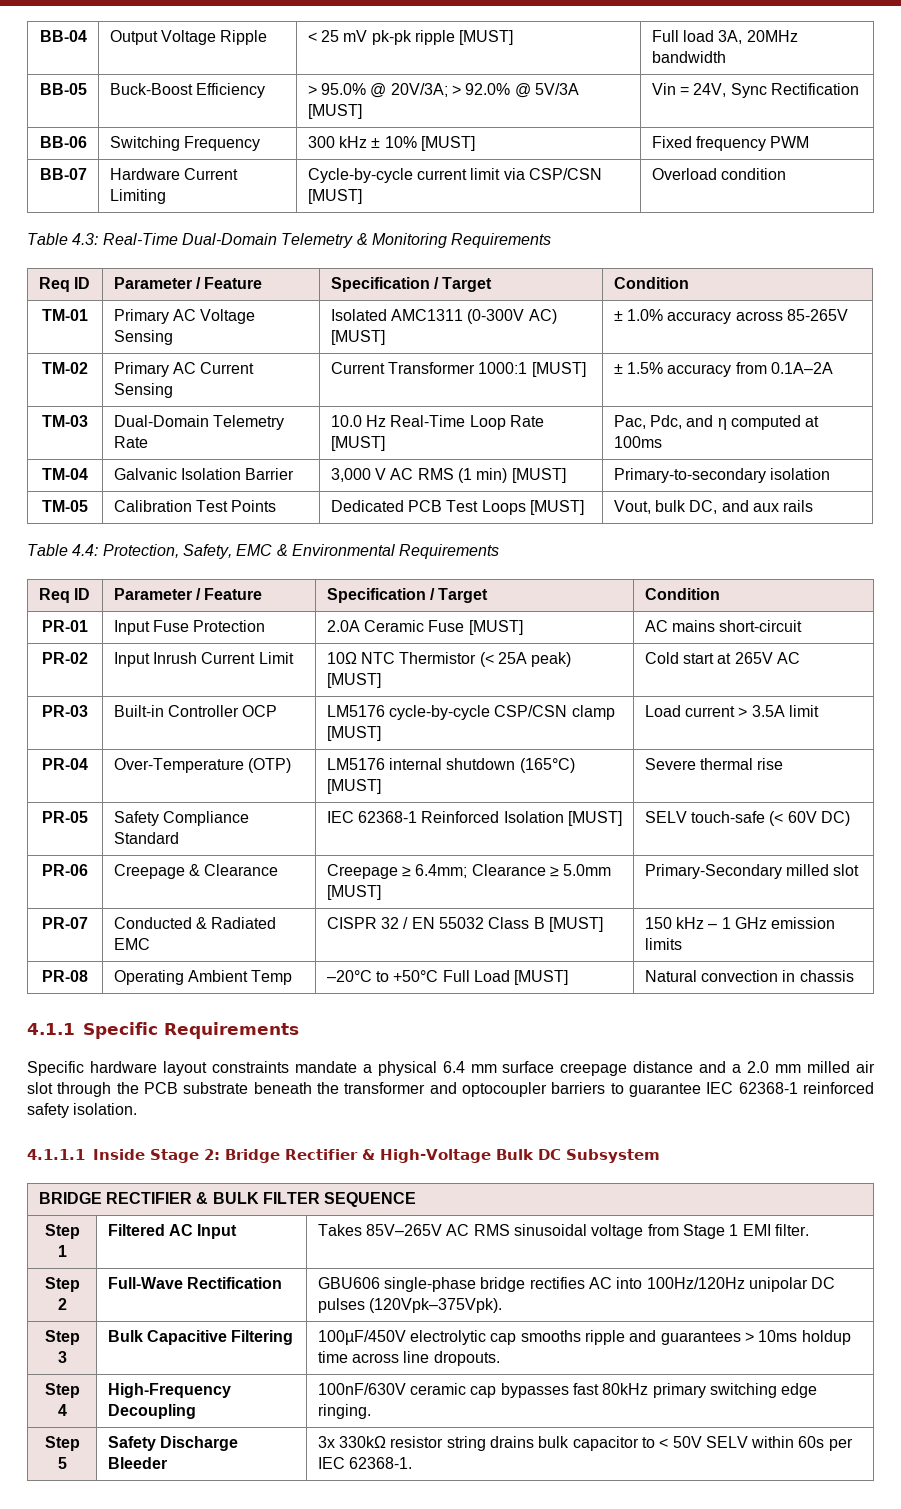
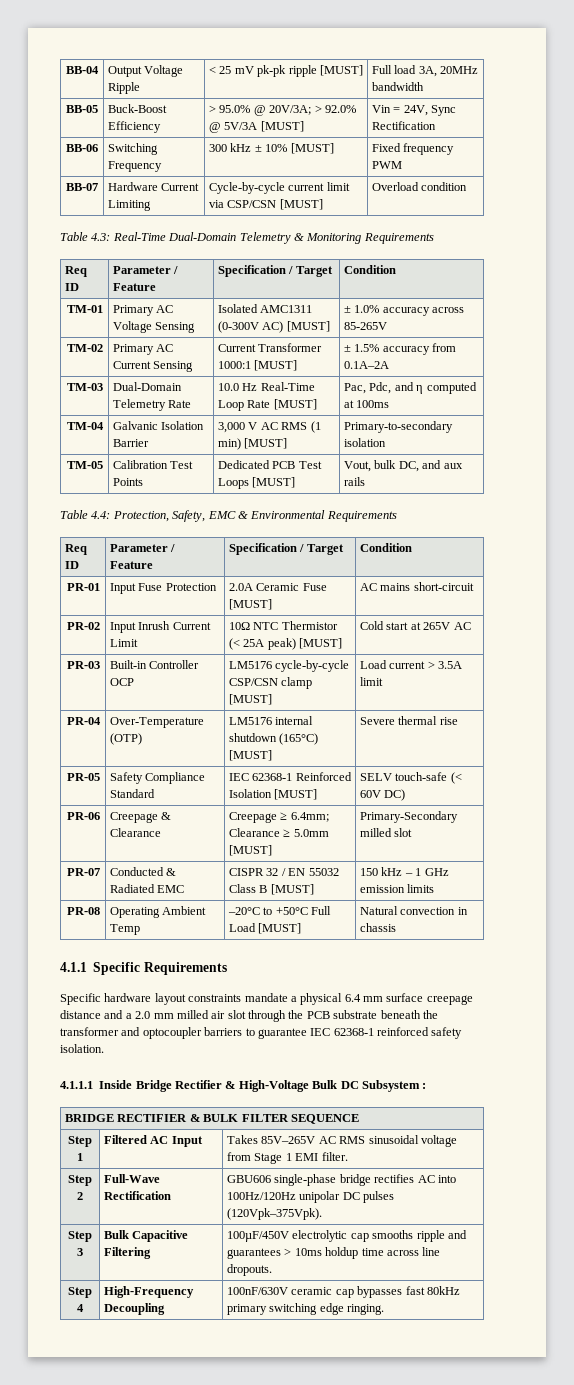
[150,1149,220,1163] Stage 2: -> (133, 1084) none
(660, 1156) none -> [422,1083,427,1089] :
[44,1436,80,1451] [57,1457,67,1469] [107,1436,238,1451] [107,1457,167,1469] [317,1436,853,1451] [317,1457,412,1469] // Step 5 | Safety Discharge Bleeder | 3x 330kΩ resistor string drains bulk capacitor to < 50V SELV within 60s per IEC 62368-1. -> (385, 1309) none

